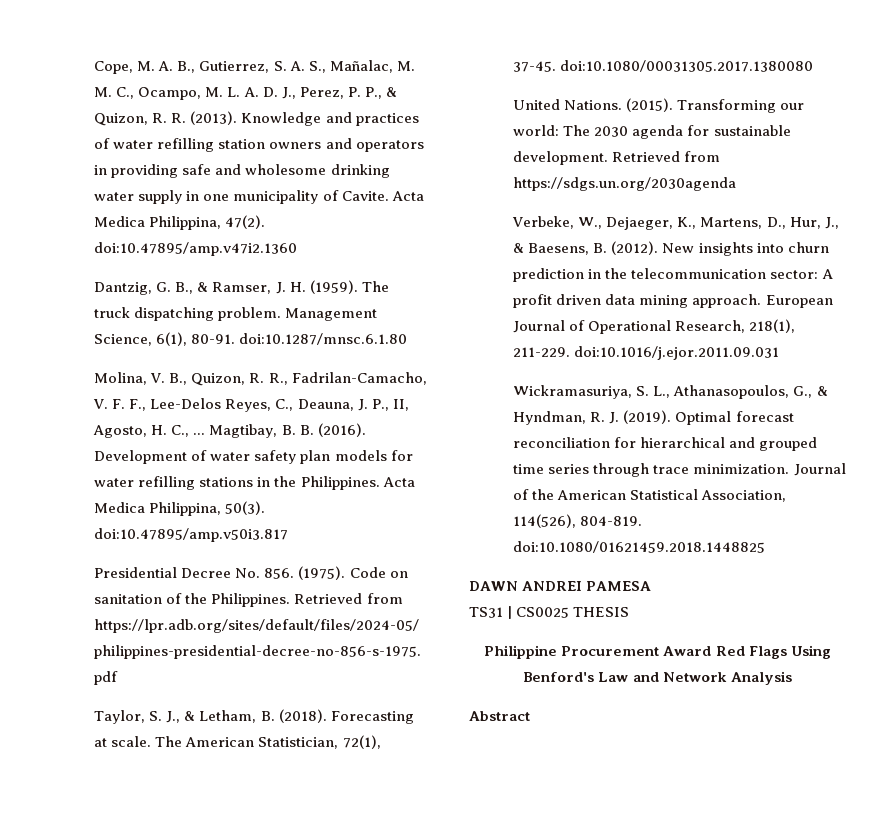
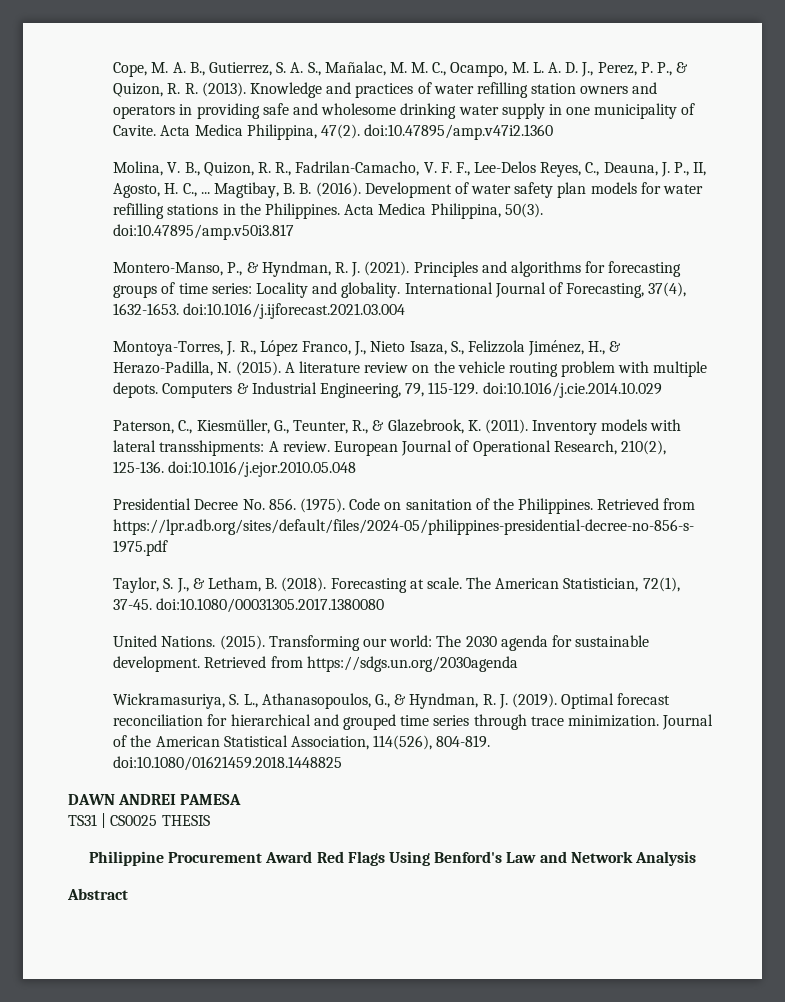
[94,280,389,295] [94,307,378,321] [94,332,408,346] // Dantzig, G. B., & Ramser, J. H. (1959). The truck dispatching problem. Management Science, 6(1), 80-91. doi:10.1287/mnsc.6.1.80 -> (554, 132) none
(289, 535) none -> [113,261,682,277] [113,282,687,298] [113,303,406,319] [113,340,622,356] [113,361,708,377] [113,382,662,398] [113,419,682,435] [113,440,666,456] [113,461,357,477] // Montero-Manso, P., & Hyndman, R. J. (2021). Principles and algorithms for forecasting groups of time series: Locality and globality. International Journal of Forecasting, 37(4), 1632-1653. doi:10.1016/j.ijforecast.2021.03.004 // Montoya-Torres, J. R., López Franco, J., Nieto Isaza, S., Felizzola Jiménez, H., & Herazo-Padilla, N. (2015). A literature review on the vehicle routing problem with multiple depots. Computers & Industrial Engineering, 79, 115-129. doi:10.1016/j.cie.2014.10.029 // Paterson, C., Kiesmüller, G., Teunter, R., & Glazebrook, K. (2011). Inventory models with lateral transshipments: A review. European Journal of Operational Research, 210(2), 125-136. doi:10.1016/j.ejor.2010.05.048
[512,216,839,230] [513,241,829,256] [513,268,833,282] [513,294,833,308] [513,319,796,334] [513,346,780,360] // Verbeke, W., Dejaeger, K., Martens, D., Hur, J., & Baesens, B. (2012). New insights into churn prediction in the telecommunication sector: A profit driven data mining approach. European Journal of Operational Research, 218(1), 211-229. doi:10.1016/j.ejor.2011.09.031 -> (518, 664) none

